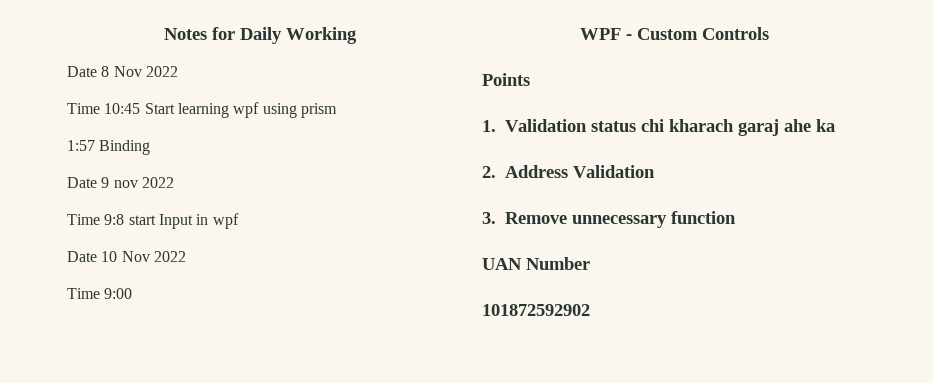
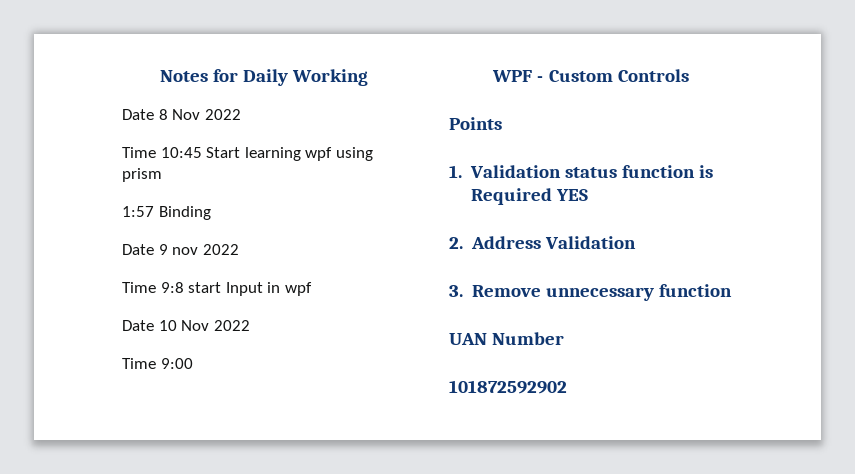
[640,119,835,136] chi kharach garaj ahe ka -> [621,165,713,178] [470,188,588,205] function is Required YES

